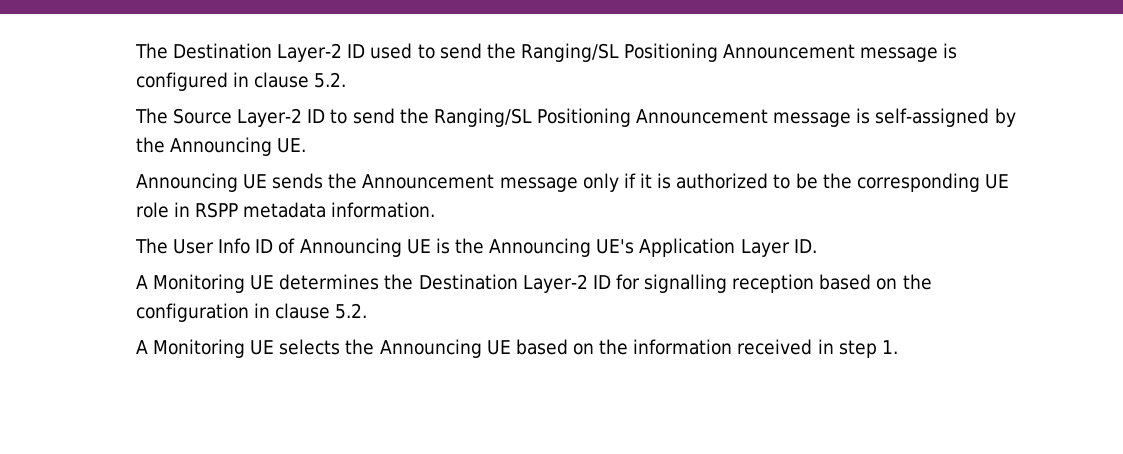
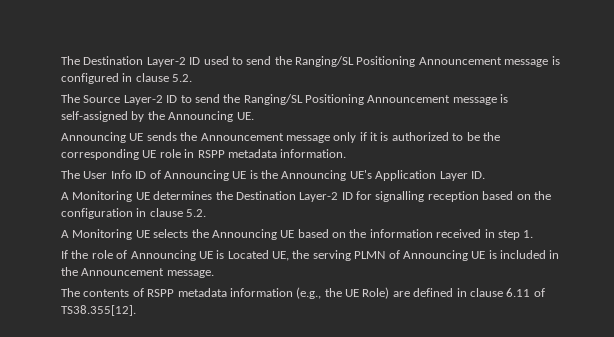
(898, 347) none -> [61,250,560,261] [61,267,214,278] [61,287,545,299] [61,305,137,316] // If the role of Announcing UE is Located UE, the serving PLMN of Announcing UE is included in the Announcement message. // The contents of RSPP metadata information (e.g., the UE Role) are defined in clause 6.11 of TS38.355[12].

